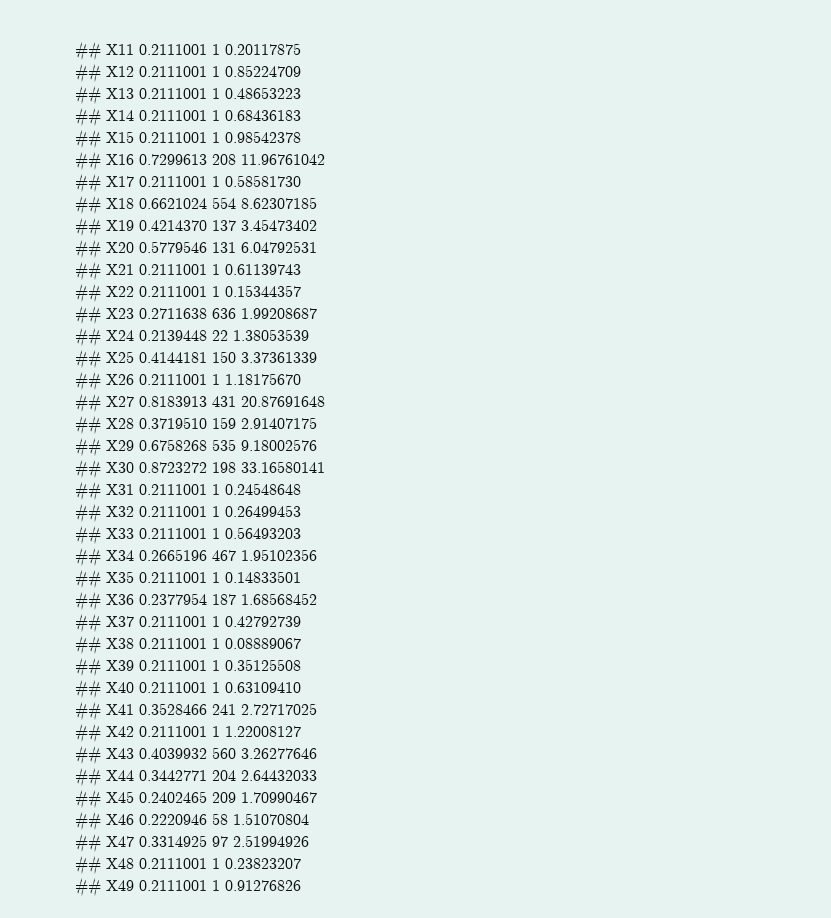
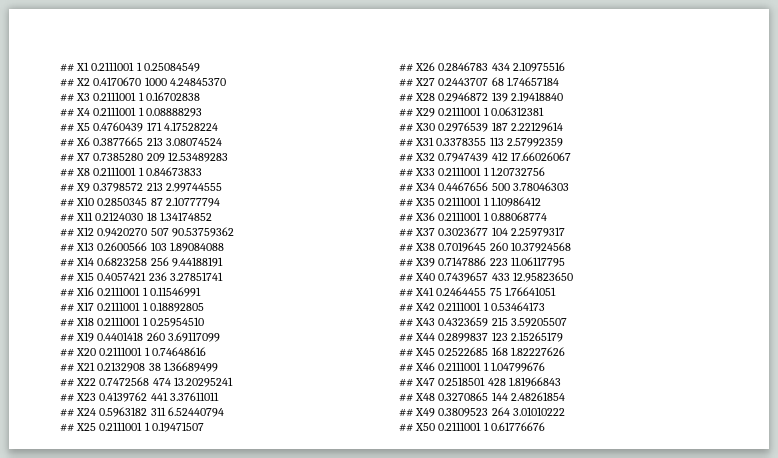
[75,41,301,61] ## X11 0.2111001 1 0.20117875 -> [60,62,200,72] [60,77,226,87] [60,92,200,102] [60,107,202,117] [60,122,218,132] [60,137,222,147] [60,152,228,162] [60,167,202,177] [60,182,222,192] [60,197,220,207] [60,212,212,222] ## X1 0.2111001 1 0.25084549 // ## X2 0.4170670 1000 4.24845370 // ## X3 0.2111001 1 0.16702838 // ## X4 0.2111001 1 0.08888293 // ## X5 0.4760439 171 4.17528224 // ## X6 0.3877665 213 3.08074524 // ## X7 0.7385280 209 12.53489283 // ## X8 0.2111001 1 0.84673833 // ## X9 0.3798572 213 2.99744555 // ## X10 0.2850345 87 2.10777794 // ## X11 0.2124030 18 1.34174852
[139,65,301,77] 0.2111001 1 0.85224709 -> [97,227,234,237] 0.9420270 507 90.53759362
[139,87,301,99] 0.2111001 1 0.48653223 -> [97,242,224,252] 0.2600566 103 1.89084088
[139,110,301,121] 0.2111001 1 0.68436183 -> [97,257,223,267] 0.6823258 256 9.44188191
[139,131,301,143] 0.2111001 1 0.98542378 -> [97,272,223,281] 0.4057421 236 3.27851741
[139,154,325,165] 0.7299613 208 11.96761042 -> [97,287,201,297] 0.2111001 1 0.11546991
[225,175,301,187] 0.58581730 -> [149,302,204,312] 0.18892805
[139,197,317,209] 0.6621024 554 8.62307185 -> [97,317,204,327] 0.2111001 1 0.25954510
[139,219,317,231] 0.4214370 137 3.45473402 -> [97,332,220,342] 0.4401418 260 3.69117099
[139,241,317,253] 0.5779546 131 6.04792531 -> [99,347,206,356] 0.2111001 1 0.74648616
[139,264,301,275] 0.2111001 1 0.61139743 -> [97,362,218,372] 0.2132908 38 1.36689499
[139,285,301,297] 0.2111001 1 0.15344357 -> [99,377,233,387] 0.7472568 474 13.20295241
[139,308,317,319] 0.2711638 636 1.99208687 -> [99,392,219,402] 0.4139762 441 3.37611011
[139,329,309,341] 0.2139448 22 1.38053539 -> [99,407,224,417] 0.5963182 311 6.52440794
[139,351,317,363] 0.4144181 150 3.37361339 -> [99,422,204,432] 0.2111001 1 0.19471507
[139,373,301,385] 0.2111001 1 1.18175670 -> [438,62,565,72] 0.2846783 434 2.10975516
[139,396,325,407] 0.8183913 431 20.87691648 -> [438,77,559,86] 0.2443707 68 1.74657184
[139,417,317,429] 0.3719510 159 2.91407175 -> [438,92,563,102] 0.2946872 139 2.19418840
[139,439,317,451] 0.6758268 535 9.18002576 -> [438,107,544,116] 0.2111001 1 0.06312381
[139,461,325,473] 0.8723272 198 33.16580141 -> [438,122,563,132] 0.2976539 187 2.22129614
[139,483,301,495] 0.2111001 1 0.24548648 -> [436,137,563,147] 0.3378355 113 2.57992359
[139,505,301,517] 0.2111001 1 0.26499453 -> [438,152,571,162] 0.7947439 412 17.66026067
[225,527,301,539] 0.56493203 -> [490,167,545,176] 1.20732756
[139,549,317,561] 0.2665196 467 1.95102356 -> [438,182,569,191] 0.4467656 500 3.78046303
[225,571,301,583] 0.14833501 -> [490,197,541,207] 1.10986412
[139,593,317,605] 0.2377954 187 1.68568452 -> [438,212,547,221] 0.2111001 1 0.88068774
[139,616,301,627] 0.2111001 1 0.42792739 -> [438,227,565,237] 0.3023677 104 2.25979317
[139,638,301,649] 0.2111001 1 0.08889067 -> [438,242,571,252] 0.7019645 260 10.37924568
[139,659,301,671] 0.2111001 1 0.35125508 -> [438,257,565,267] 0.7147886 223 11.06117795
[139,682,301,693] 0.2111001 1 0.63109410 -> [438,272,573,282] 0.7439657 433 12.95823650
[139,703,317,715] 0.3528466 241 2.72717025 -> [436,287,556,296] 0.2464455 75 1.76641051
[225,726,301,737] 1.22008127 -> [490,302,545,311] 0.53464173
[139,747,317,759] 0.4039932 560 3.26277646 -> [438,317,567,327] 0.4323659 215 3.59205507
[139,770,317,781] 0.3442771 204 2.64432033 -> [438,332,563,342] 0.2899837 123 2.15265179
[139,791,317,803] 0.2402465 209 1.70990467 -> [438,347,565,356] 0.2522685 168 1.82227626
[139,813,309,825] 0.2220946 58 1.51070804 -> [438,362,545,372] 0.2111001 1 1.04799676
[139,835,309,847] 0.3314925 97 2.51994926 -> [438,377,561,387] 0.2518501 428 1.81966843
[139,858,301,869] 0.2111001 1 0.23823207 -> [438,392,565,401] 0.3270865 144 2.48261854
[139,880,301,891] 0.2111001 1 0.91276826 -> [438,407,565,417] [399,422,545,432] 0.3809523 264 3.01010222 // ## X50 0.2111001 1 0.61776676

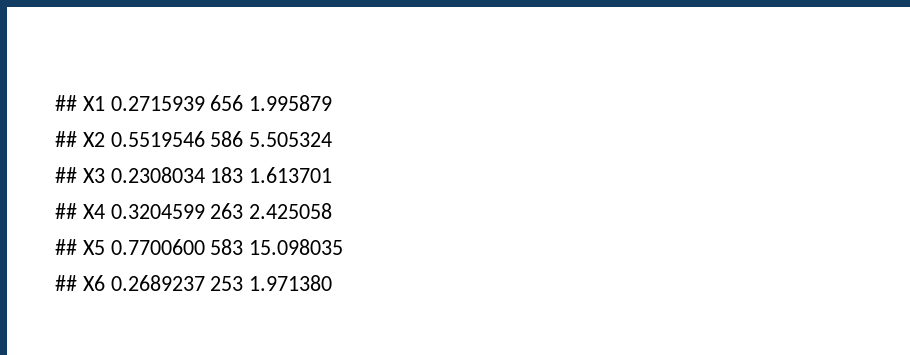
[91,62,200,72] 0.2111001 1 0.25084549 -> [110,95,333,111] 0.2715939 656 1.995879
[93,77,226,86] 0.4170670 1000 4.24845370 -> [110,131,333,147] 0.5519546 586 5.505324
[93,92,200,101] 0.2111001 1 0.16702838 -> [110,167,333,183] 0.2308034 183 1.613701
[93,107,202,117] 0.2111001 1 0.08888293 -> [110,203,333,219] 0.3204599 263 2.425058
[93,122,218,132] 0.4760439 171 4.17528224 -> [110,239,344,255] 0.7700600 583 15.098035
[93,137,222,146] [60,152,228,162] [60,167,202,177] [60,182,222,192] [60,197,220,207] [60,212,212,222] [60,227,234,237] [60,242,224,252] [60,257,223,267] [60,272,223,282] [60,287,201,297] [60,302,204,312] [60,317,204,327] [60,332,220,342] [60,347,206,357] [60,362,218,372] [60,377,233,387] [60,392,219,402] [60,407,224,417] [60,422,204,432] [399,62,565,72] [399,77,559,87] [399,92,563,102] [399,107,544,117] [399,122,563,132] [399,137,563,147] [399,152,571,162] [399,167,545,177] [399,182,569,192] [399,197,541,207] [399,212,547,222] [399,227,565,237] [399,242,571,252] [399,257,565,267] [399,272,573,282] [399,287,556,297] [399,302,545,312] [399,317,567,327] [399,332,563,342] [399,347,565,357] [399,362,545,372] [399,377,561,387] [399,392,565,402] [399,407,565,417] [399,422,545,432] 0.3877665 213 3.08074524 // ## X7 0.7385280 209 12.53489283 // ## X8 0.2111001 1 0.84673833 // ## X9 0.3798572 213 2.99744555 // ## X10 0.2850345 87 2.10777794 // ## X11 0.2124030 18 1.34174852 // ## X12 0.9420270 507 90.53759362 // ## X13 0.2600566 103 1.89084088 // ## X14 0.6823258 256 9.44188191 // ## X15 0.4057421 236 3.27851741 // ## X16 0.2111001 1 0.11546991 // ## X17 0.2111001 1 0.18892805 // ## X18 0.2111001 1 0.25954510 // ## X19 0.4401418 260 3.69117099 // ## X20 0.2111001 1 0.74648616 // ## X21 0.2132908 38 1.36689499 // ## X22 0.7472568 474 13.20295241 // ## X23 0.4139762 441 3.37611011 // ## X24 0.5963182 311 6.52440794 // ## X25 0.2111001 1 0.19471507 // ## X26 0.2846783 434 2.10975516 // ## X27 0.2443707 68 1.74657184 // ## X28 0.2946872 139 2.19418840 // ## X29 0.2111001 1 0.06312381 // ## X30 0.2976539 187 2.22129614 // ## X31 0.3378355 113 2.57992359 // ## X32 0.7947439 412 17.66026067 // ## X33 0.2111001 1 1.20732756 // ## X34 0.4467656 500 3.78046303 // ## X35 0.2111001 1 1.10986412 // ## X36 0.2111001 1 0.88068774 // ## X37 0.3023677 104 2.25979317 // ## X38 0.7019645 260 10.37924568 // ## X39 0.7147886 223 11.06117795 // ## X40 0.7439657 433 12.95823650 // ## X41 0.2464455 75 1.76641051 // ## X42 0.2111001 1 0.53464173 // ## X43 0.4323659 215 3.59205507 // ## X44 0.2899837 123 2.15265179 // ## X45 0.2522685 168 1.82227626 // ## X46 0.2111001 1 1.04799676 // ## X47 0.2518501 428 1.81966843 // ## X48 0.3270865 144 2.48261854 // ## X49 0.3809523 264 3.01010222 // ## X50 0.2111001 1 0.61776676 -> [110,275,333,291] 0.2689237 253 1.971380

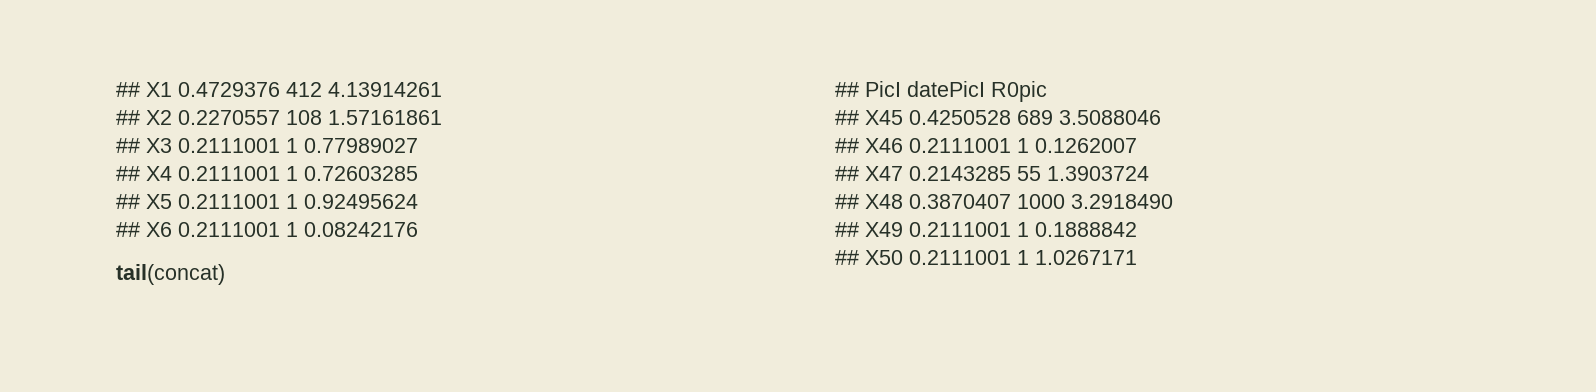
[110,95,333,111] 0.2715939 656 1.995879 -> [178,82,442,97] 0.4729376 412 4.13914261
[110,131,333,147] 0.5519546 586 5.505324 -> [178,110,442,125] 0.2270557 108 1.57161861
[110,167,333,183] 0.2308034 183 1.613701 -> [178,138,418,153] 0.2111001 1 0.77989027
[110,203,333,219] 0.3204599 263 2.425058 -> [178,166,418,181] 0.2111001 1 0.72603285
[110,239,344,255] 0.7700600 583 15.098035 -> [178,194,418,209] 0.2111001 1 0.92495624
[110,275,333,291] 0.2689237 253 1.971380 -> [178,222,418,237] [116,264,225,285] [835,81,1047,102] [835,110,1161,125] [835,138,1137,153] [835,166,1149,181] [835,194,1173,209] [835,222,1137,237] [835,250,1137,265] 0.2111001 1 0.08242176 // tail(concat) // ## PicI datePicI R0pic // ## X45 0.4250528 689 3.5088046 // ## X46 0.2111001 1 0.1262007 // ## X47 0.2143285 55 1.3903724 // ## X48 0.3870407 1000 3.2918490 // ## X49 0.2111001 1 0.1888842 // ## X50 0.2111001 1 1.0267171

